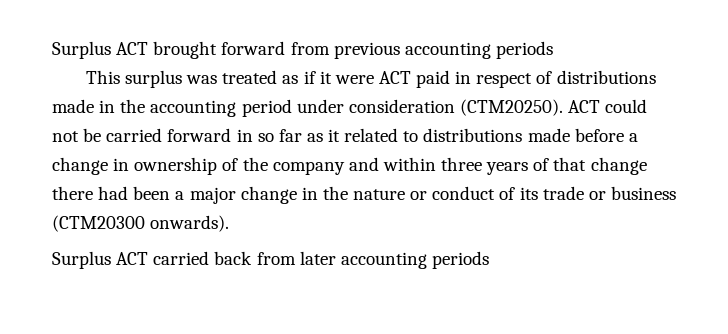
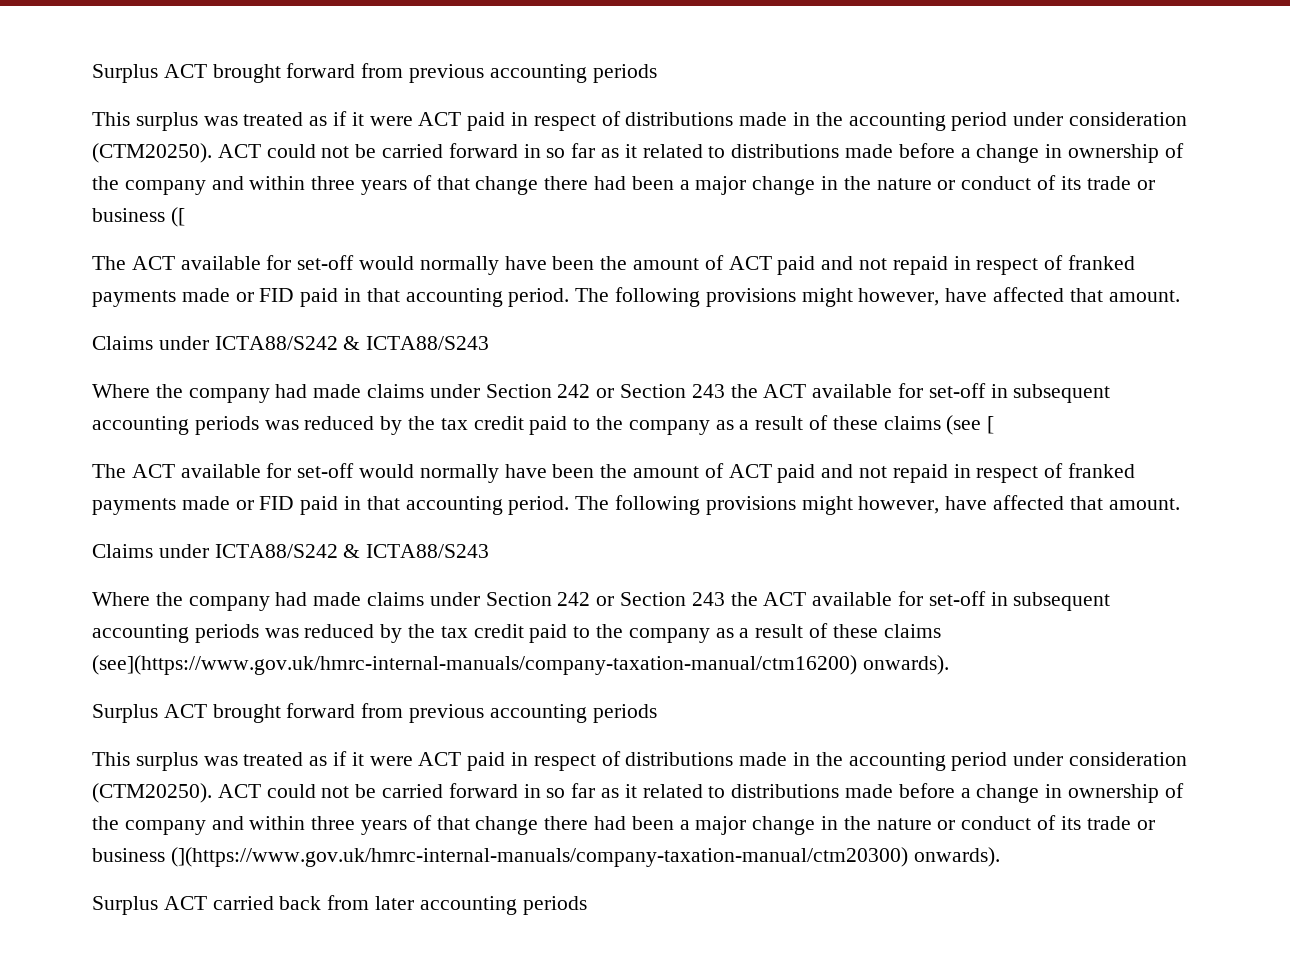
[52,215,145,232] (CTM20300 -> [170,207,185,227] [92,255,1136,275] [92,287,1180,307] [92,336,490,350] [92,383,1111,403] [92,415,995,435] [92,463,1136,483] [92,495,1180,515] [92,544,490,558] [92,591,1111,611] [92,623,941,643] [92,655,949,675] [92,703,657,723] [92,751,1188,771] [92,783,1184,803] [92,815,1155,835] [92,847,908,867] ([ // The ACT available for set-off would normally have been the amount of ACT paid and not repaid in respect of franked payments made or FID paid in that accounting period. The following provisions might however, have affected that amount. // Claims under ICTA88/S242 & ICTA88/S243 // Where the company had made claims under Section 242 or Section 243 the ACT available for set-off in subsequent accounting periods was reduced by the tax credit paid to the company as a result of these claims (see [ // The ACT available for set-off would normally have been the amount of ACT paid and not repaid in respect of franked payments made or FID paid in that accounting period. The following provisions might however, have affected that amount. // Claims under ICTA88/S242 & ICTA88/S243 // Where the company had made claims under Section 242 or Section 243 the ACT available for set-off in subsequent accounting periods was reduced by the tax credit paid to the company as a result of these claims (see](https://www.gov.uk/hmrc-internal-manuals/company-taxation-manual/ctm16200) onwards). // Surplus ACT brought forward from previous accounting periods // This surplus was treated as if it were ACT paid in respect of distributions made in the accounting period under consideration (CTM20250). ACT could not be carried forward in so far as it related to distributions made before a change in ownership of the company and within three years of that change there had been a major change in the nature or conduct of its trade or business (](https://www.gov.uk/hmrc-internal-manuals/company-taxation-manual/ctm20300)

